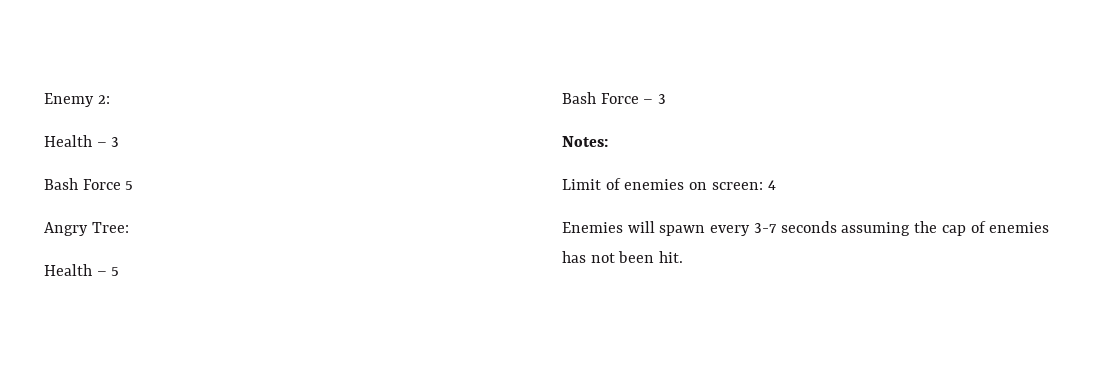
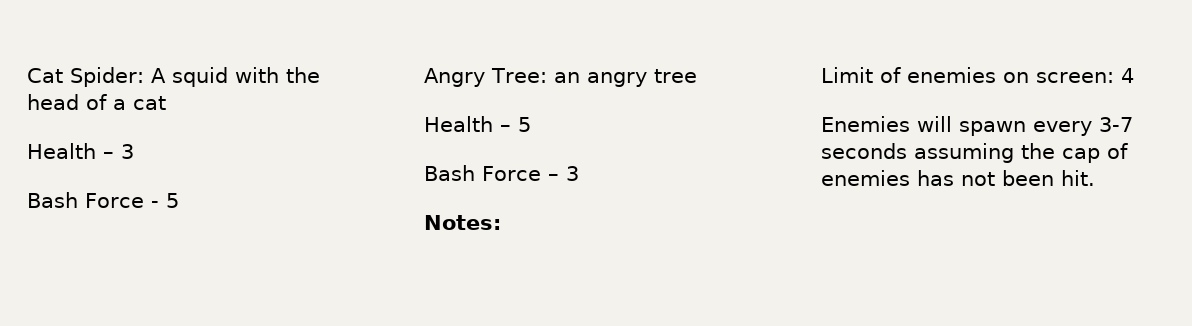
[44,93,110,107] Enemy 2: -> [27,67,320,87] [27,94,166,110] Cat Spider: A squid with the head of a cat
(121, 184) none -> [150,201,159,208] -
(129, 227) none -> [553,69,697,87] an angry tree

